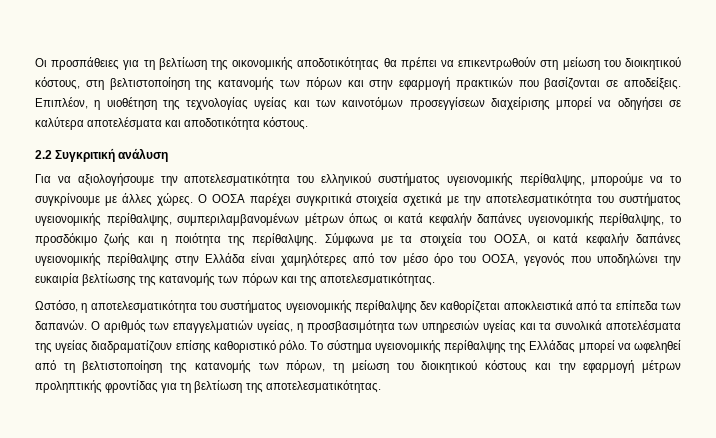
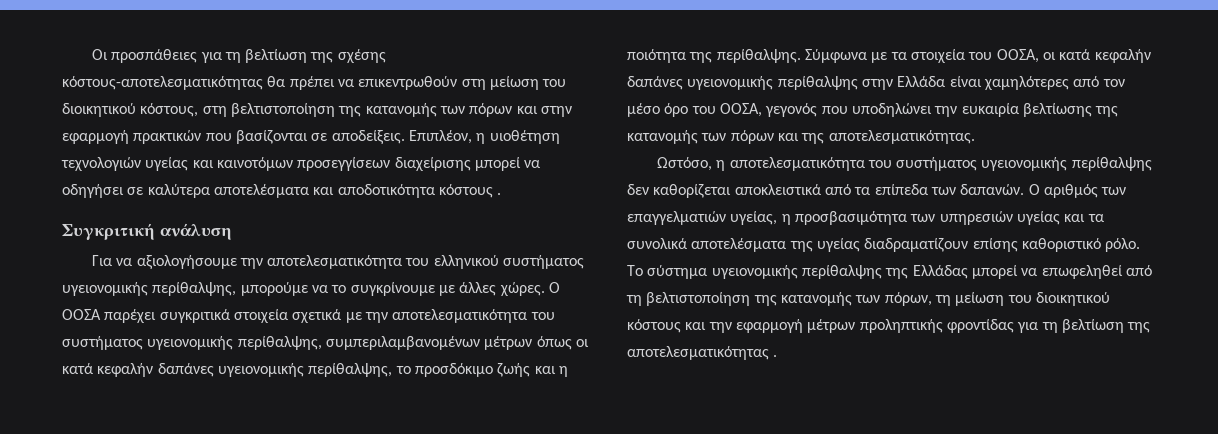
[232,57,380,70] οικονομικής αποδοτικότητας -> [337,49,386,63] [62,76,263,90] σχέσης κόστους-αποτελεσματικότητας
[162,97,336,110] της τεχνολογίας υγείας και των -> [61,157,214,171] τεχνολογιών υγείας και
[263,117,309,130] [35,150,52,159] κόστους. // 2.2 -> [438,184,502,198] κόστους . //
[633,340,681,353] ωφεληθεί -> [1041,265,1123,279] επωφεληθεί
[265,380,381,393] αποτελεσματικότητας. -> [627,346,778,360] αποτελεσματικότητας .

